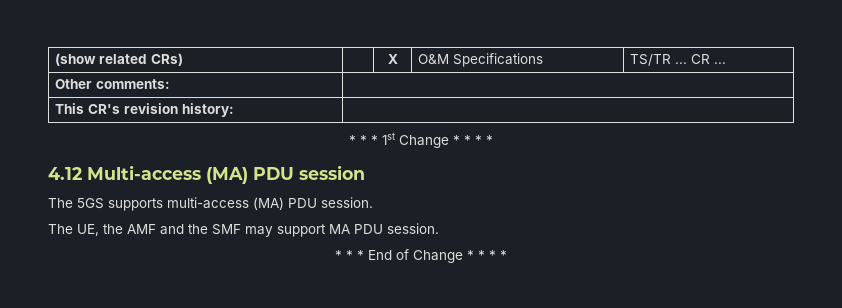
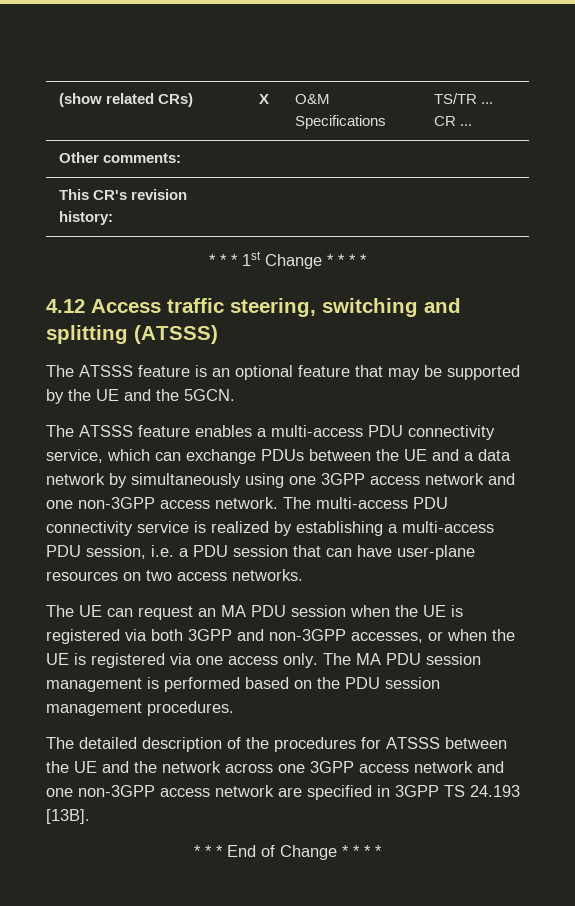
[87,165,365,184] [48,197,373,211] [48,223,439,237] Multi-access (MA) PDU session // The 5GS supports multi-access (MA) PDU session. // The UE, the AMF and the SMF may support MA PDU session. -> [91,298,461,317] [46,325,218,344] [46,365,520,380] [46,389,235,404] [46,425,495,440] [46,449,511,464] [46,473,515,488] [46,497,448,509] [46,521,494,536] [46,545,475,560] [46,569,303,581] [46,605,463,620] [46,629,515,644] [46,653,481,668] [46,677,440,692] [46,701,234,716] [46,737,507,752] [46,761,504,773] [46,785,520,800] [46,809,90,824] Access traffic steering, switching and splitting (ATSSS) // The ATSSS feature is an optional feature that may be supported by the UE and the 5GCN. // The ATSSS feature enables a multi-access PDU connectivity service, which can exchange PDUs between the UE and a data network by simultaneously using one 3GPP access network and one non-3GPP access network. The multi-access PDU connectivity service is realized by establishing a multi-access PDU session, i.e. a PDU session that can have user-plane resources on two access networks. // The UE can request an MA PDU session when the UE is registered via both 3GPP and non-3GPP accesses, or when the UE is registered via one access only. The MA PDU session management is performed based on the PDU session management procedures. // The detailed description of the procedures for ATSSS between the UE and the network across one 3GPP access network and one non-3GPP access network are specified in 3GPP TS 24.193 [13B].

